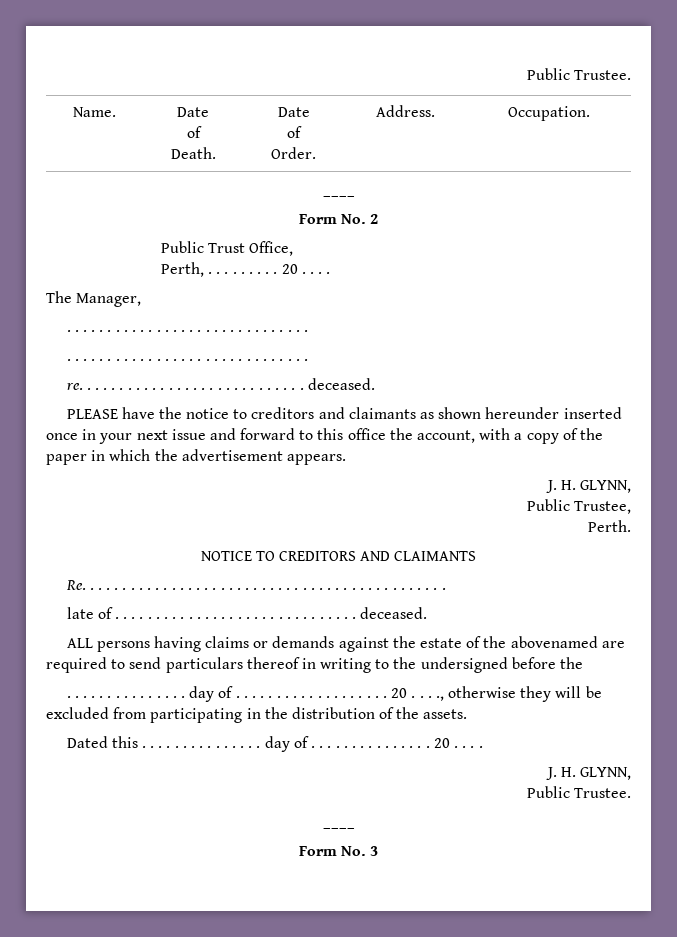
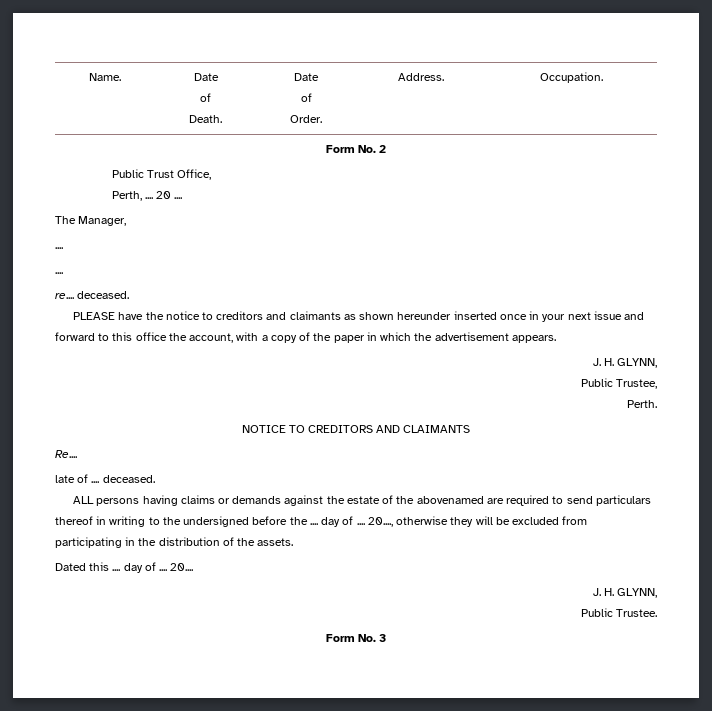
[526,68,631,80] Public Trustee. // -> (89, 77) none
[322,195,355,197] // ____ -> (603, 77) none
[207,264,331,274] [46,291,142,307] [66,330,308,332] [66,359,308,361] [66,383,304,390] . . . . . . . . . 20 . . . . // The Manager, // . . . . . . . . . . . . . . . . . . . . . . . . . . . . . . // . . . . . . . . . . . . . . . . . . . . . . . . . . . . . . // re. . . . . . . . . . . . . . . . . . . . . . . . . . . . -> [144,191,183,199] [55,216,127,226] [55,247,63,249] [55,272,63,274] [55,293,74,299] .... 20 .... // The Manager, // .... // .... // re....
[65,580,446,590] [66,607,357,619] Re. . . . . . . . . . . . . . . . . . . . . . . . . . . . . . . . . . . . . . . . . . . . . // late of . . . . . . . . . . . . . . . . . . . . . . . . . . . . . . -> [55,450,77,458] [55,474,100,483] Re.... // late of ....
[66,686,444,702] // . . . . . . . . . . . . . . . day of . . . . . . . . . . . . . . . . . . . 20 . . . ., -> [309,516,393,527] .... day of .... 20....,
[141,736,483,752] . . . . . . . . . . . . . . . day of . . . . . . . . . . . . . . . 20 . . . . -> [112,562,194,573] .... day of .... 20....
[322,827,355,829] // ____ -> (657, 613) none

